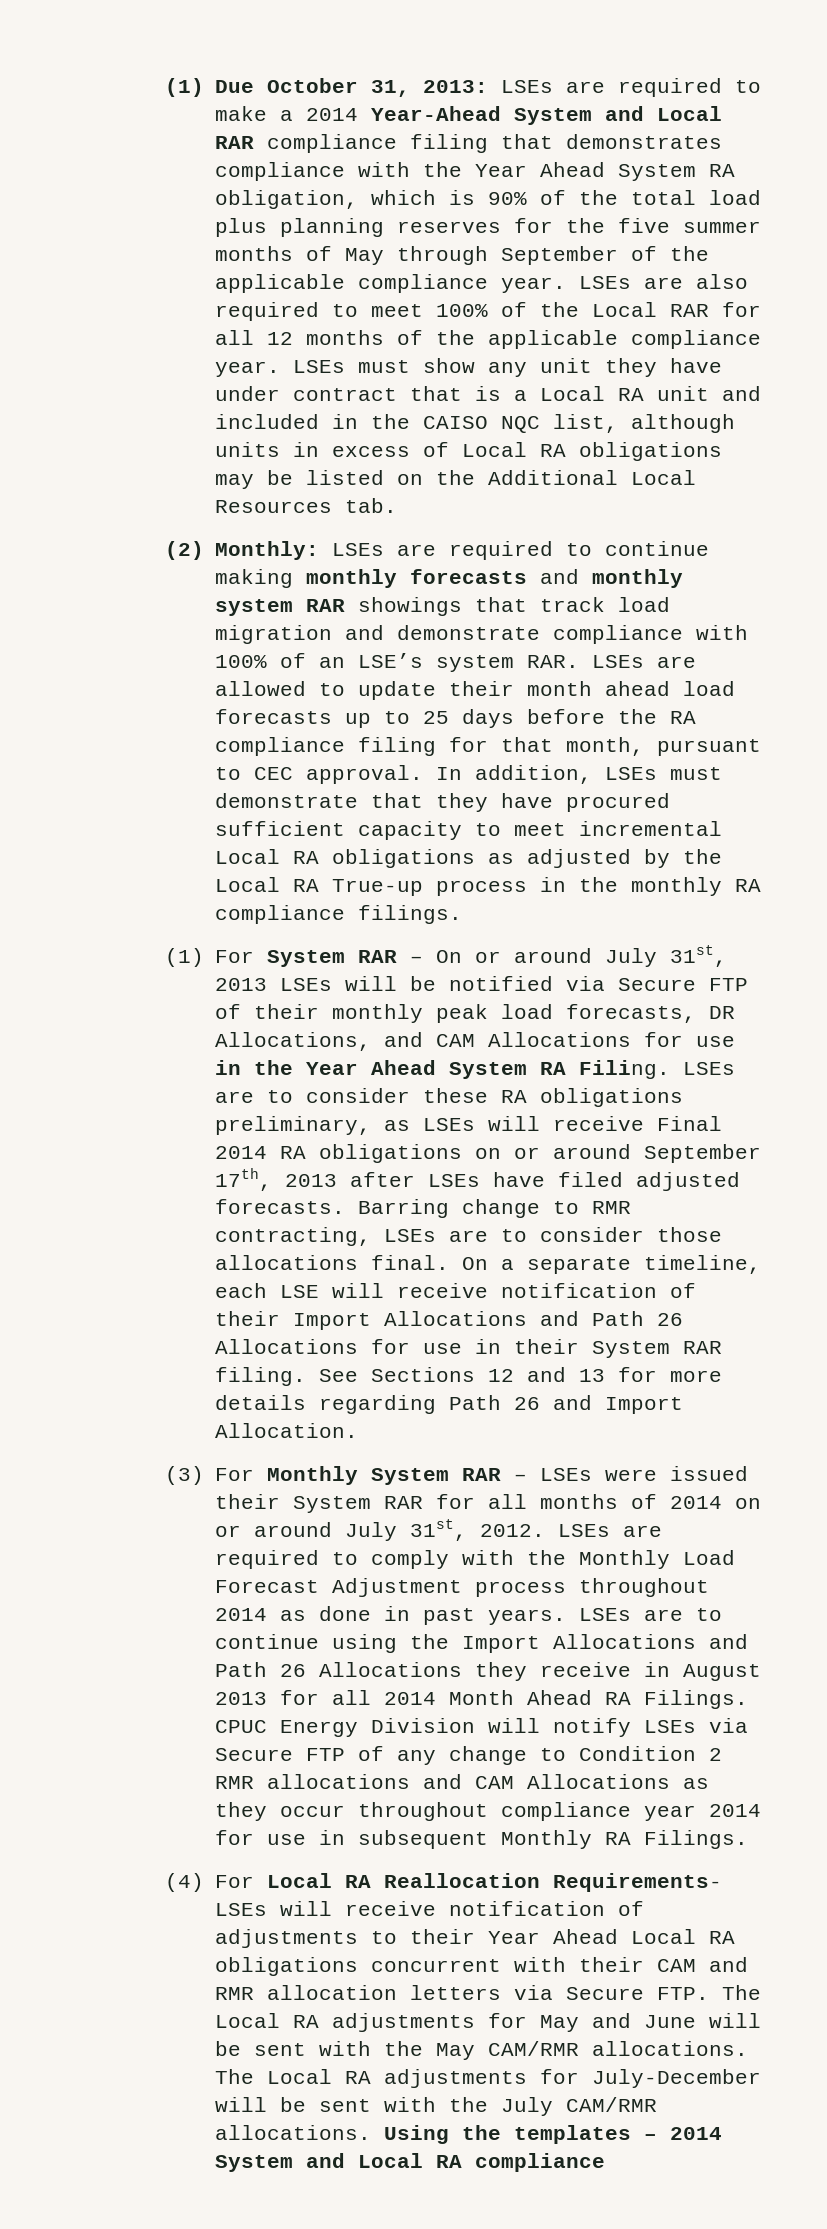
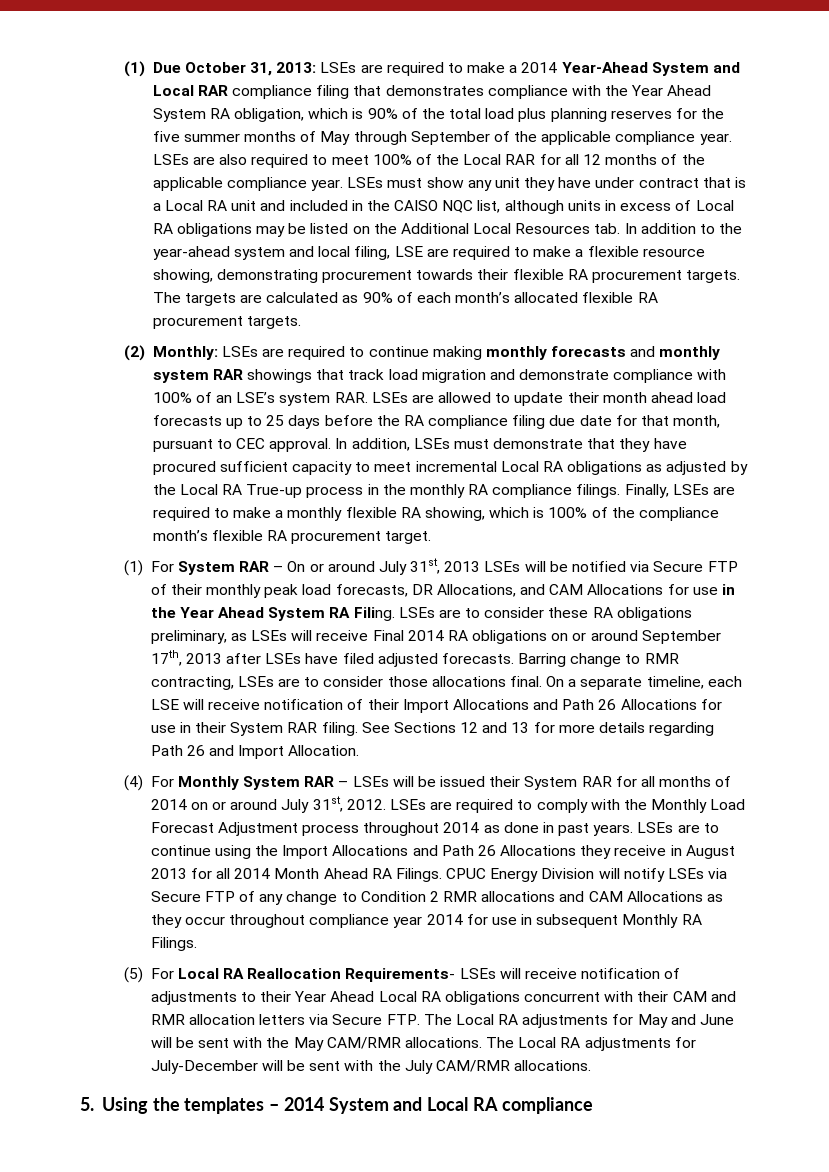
(397, 505) none -> [624,223,743,234] [152,246,705,260] [152,269,741,283] [152,292,658,306] [152,316,301,329] In addition to the year-ahead system and local filing, LSE are required to make a flexible resource showing, demonstrating procurement towards their flexible RA procurement targets. The targets are calculated as 90% of each month’s allocated flexible RA procurement targets.
(436, 746) none -> [549,415,612,426] due date
(462, 914) none -> [624,484,735,498] [152,507,719,521] [152,530,432,544] Finally, LSEs are required to make a monthly flexible RA showing, which is 100% of the compliance month’s flexible RA procurement target.
[165,1466,205,1485] (3) -> [123,775,143,791] (4)
[604,1469,657,1481] were -> [392,776,436,787] will be
[165,1873,205,1892] (4) -> [123,967,143,983] (5)
(371, 2132) none -> [80,1097,94,1111] // 5.

